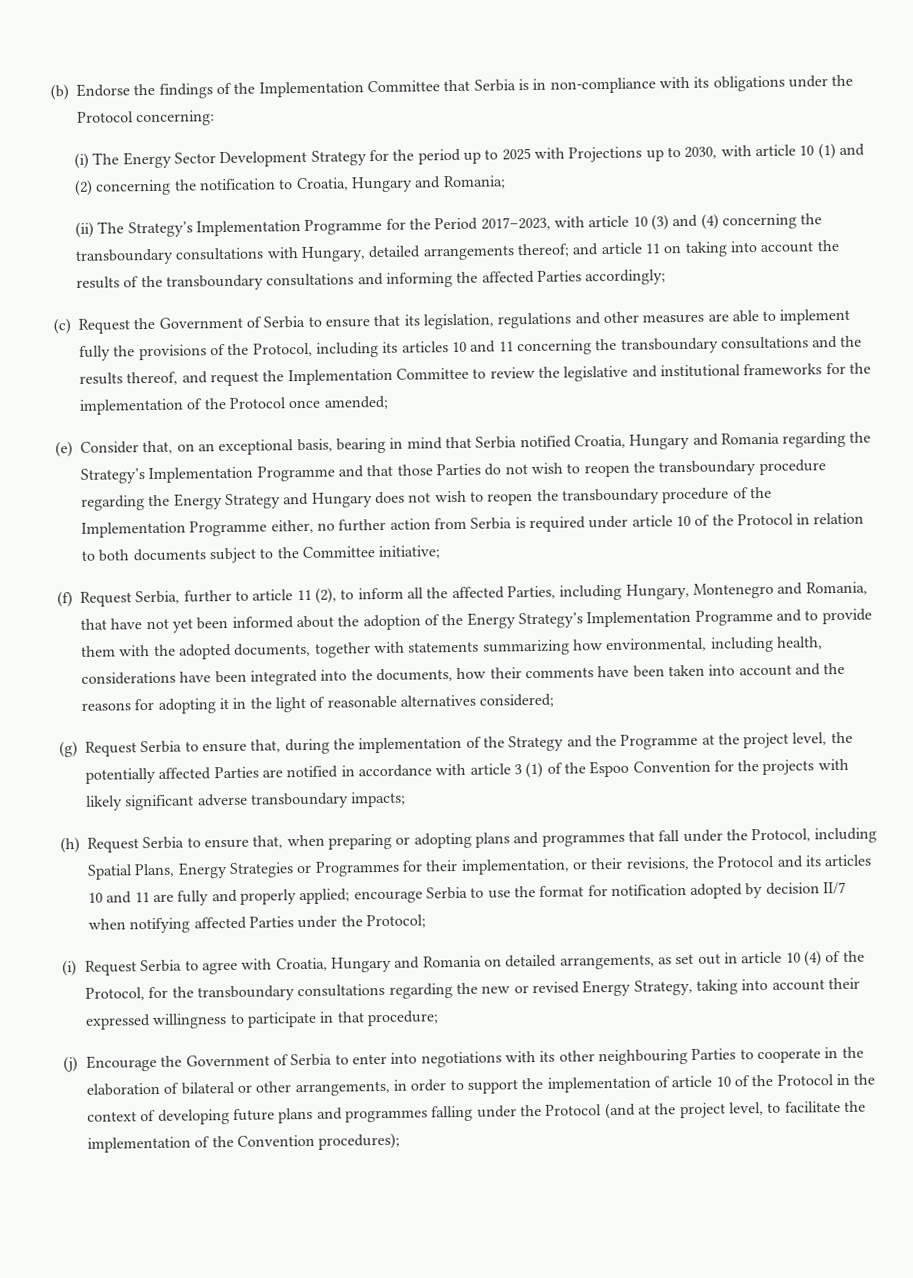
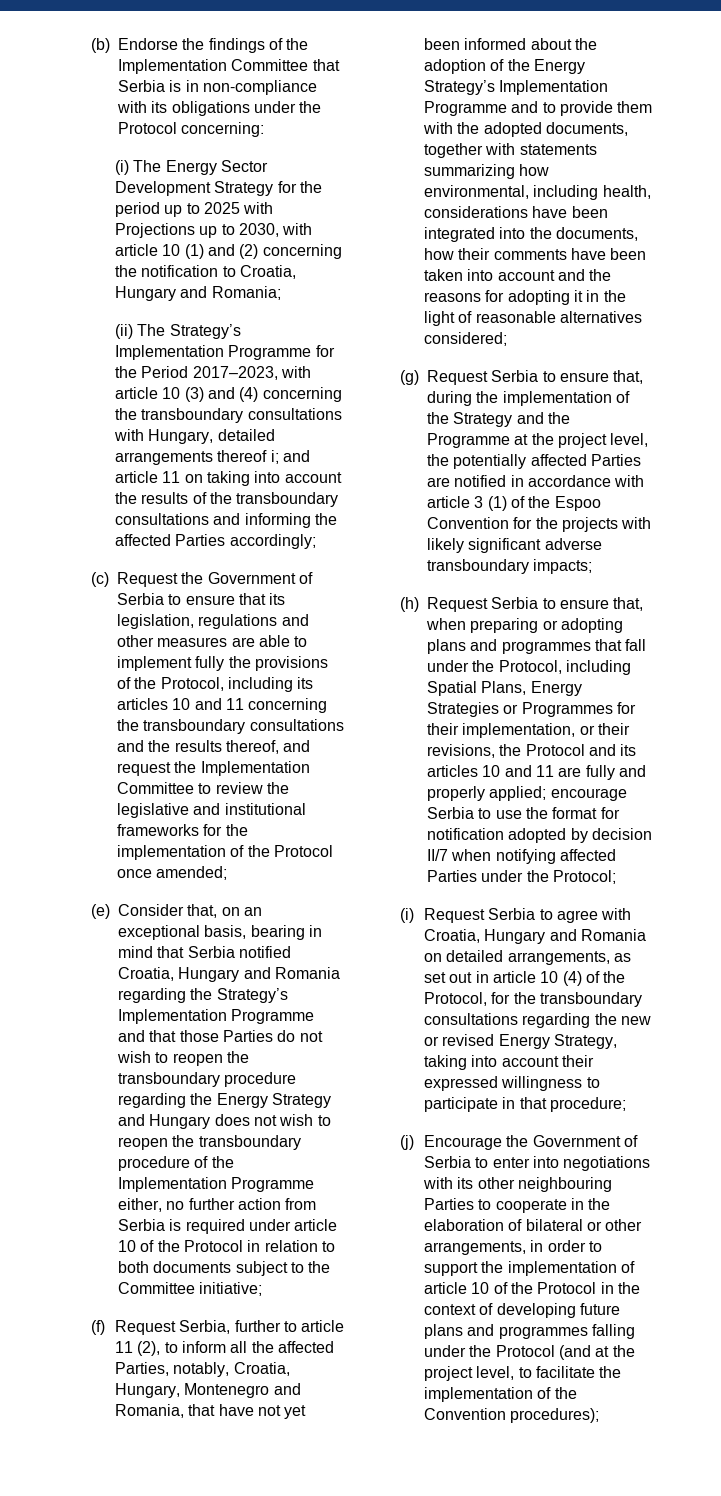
[517,243,571,258] thereof; -> [217,450,279,464] thereof i;
[559,584,623,601] including -> [173,1362,290,1377] notably, Croatia,

